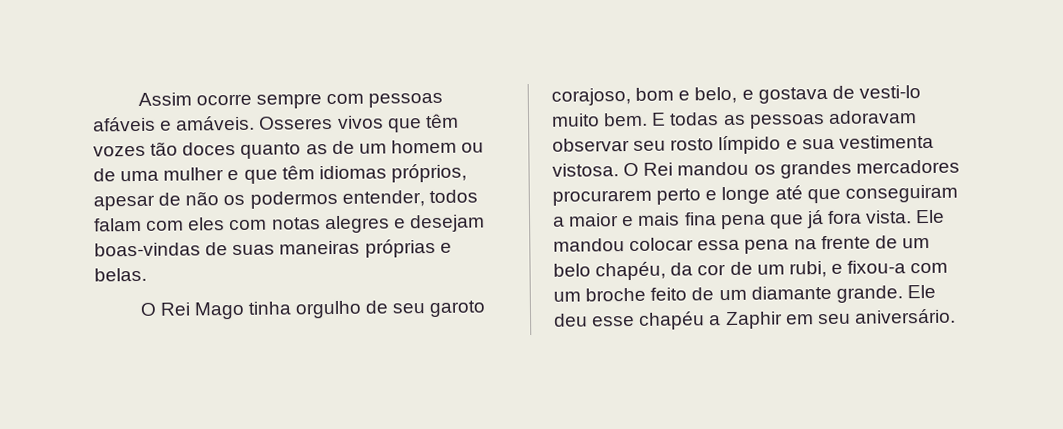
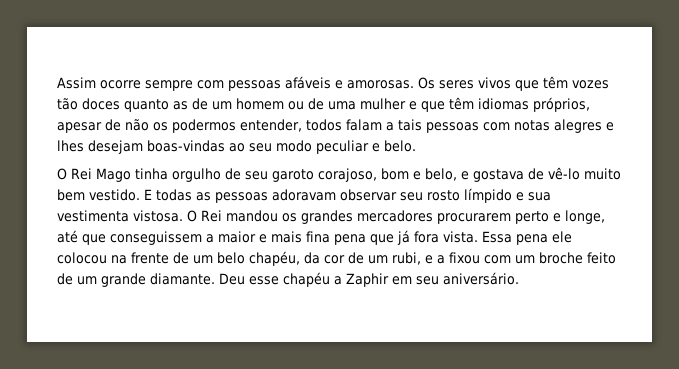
[175,115,334,131] amáveis. Osseres -> [347,77,474,89] amorosas. Os seres
[146,217,226,231] com eles -> [386,119,479,133] a tais pessoas
(406, 223) none -> [57,140,84,152] lhes
[205,238,452,258] [94,267,147,282] de suas maneiras próprias e belas. -> [229,140,416,154] ao seu modo peculiar e belo.
[858,85,921,99] [551,112,649,127] vesti-lo muito bem. -> [548,167,621,180] [57,189,140,201] vê-lo muito bem vestido.
[721,186,771,205] longe -> [565,210,605,224] longe,
[844,184,958,203] conseguiram -> [110,231,202,245] conseguissem
[915,209,946,224] [553,237,790,254] Ele mandou colocar essa pena -> [482,231,572,245] [57,252,107,264] Essa pena ele colocou
[847,260,907,274] fixou-a -> [437,252,480,264] a fixou
[750,284,936,303] [554,313,588,327] diamante grande. Ele deu -> [101,273,245,287] grande diamante. Deu

